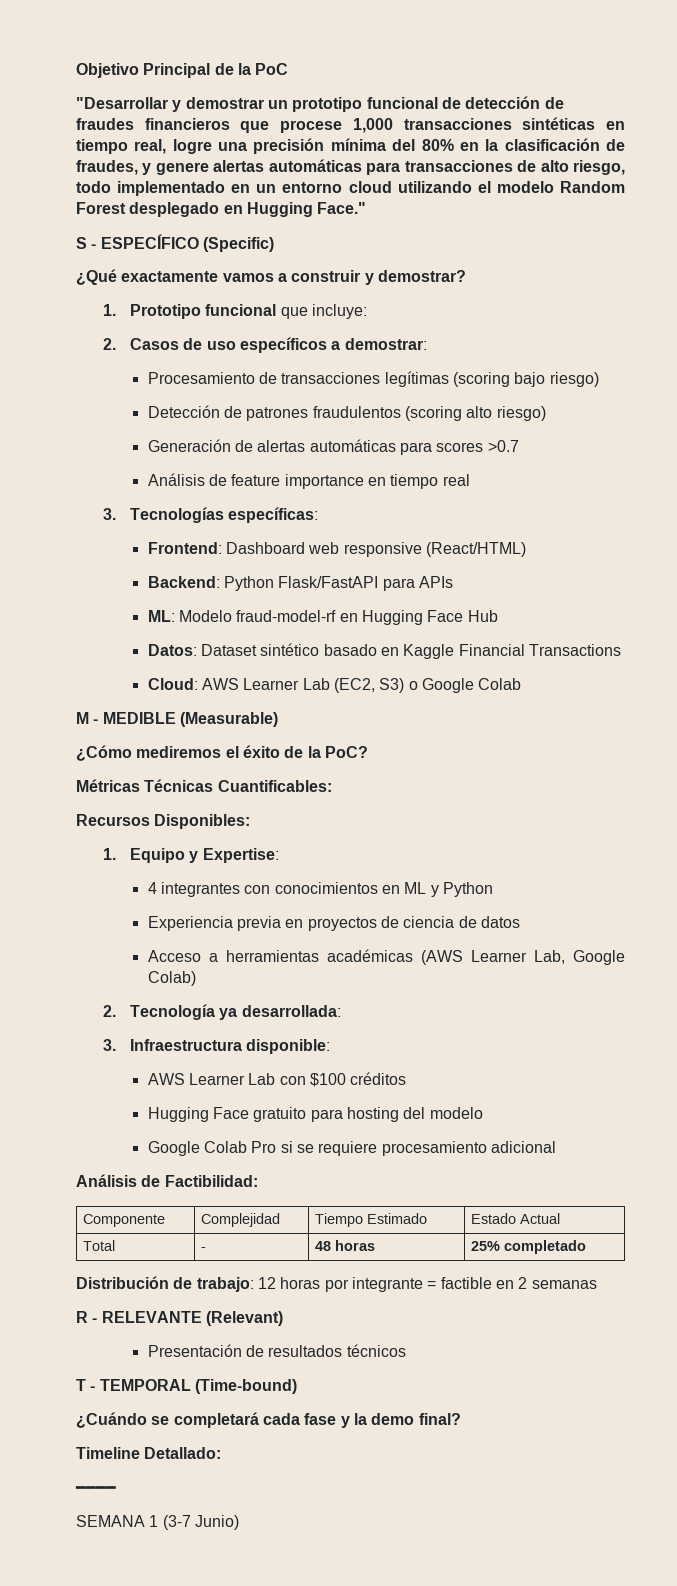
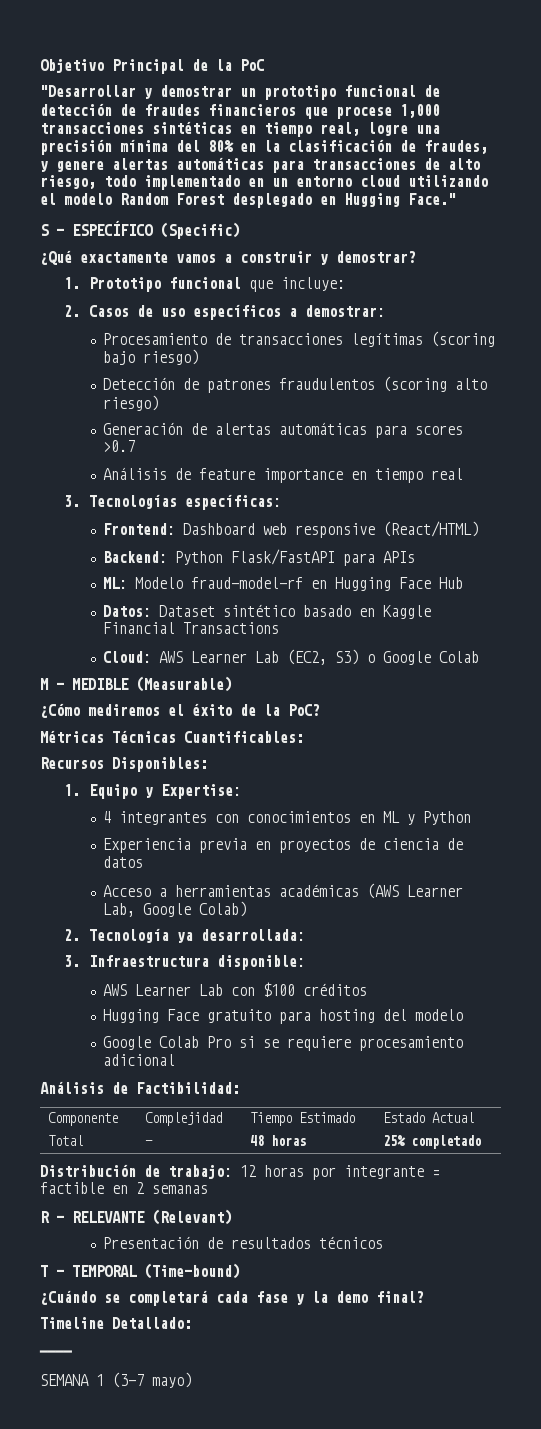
[194,1515,239,1530] Junio) -> [152,1372,192,1388] mayo)

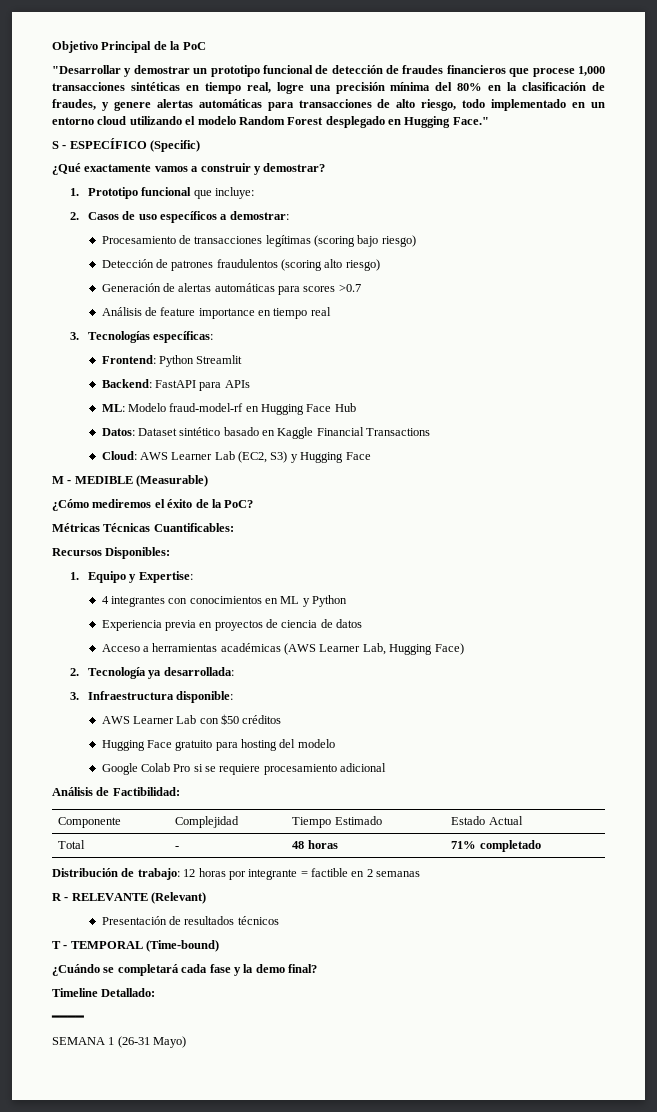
[182,521,479,538] Dashboard web responsive (React/HTML) -> [158,355,243,367] Python Streamlit
[174,549,335,565] Python Flask/FastAPI -> [154,380,196,388] FastAPI
[366,651,479,665] o Google Colab -> [290,452,371,463] y Hugging Face
[142,901,247,917] Google Colab) -> [389,643,464,655] Hugging Face)
[262,982,295,997] $100 -> [221,714,240,725] $50
[383,1135,407,1146] 25% -> [451,841,477,849] 71%
[112,1372,192,1388] (3-7 mayo) -> [117,1036,187,1048] (26-31 Mayo)

